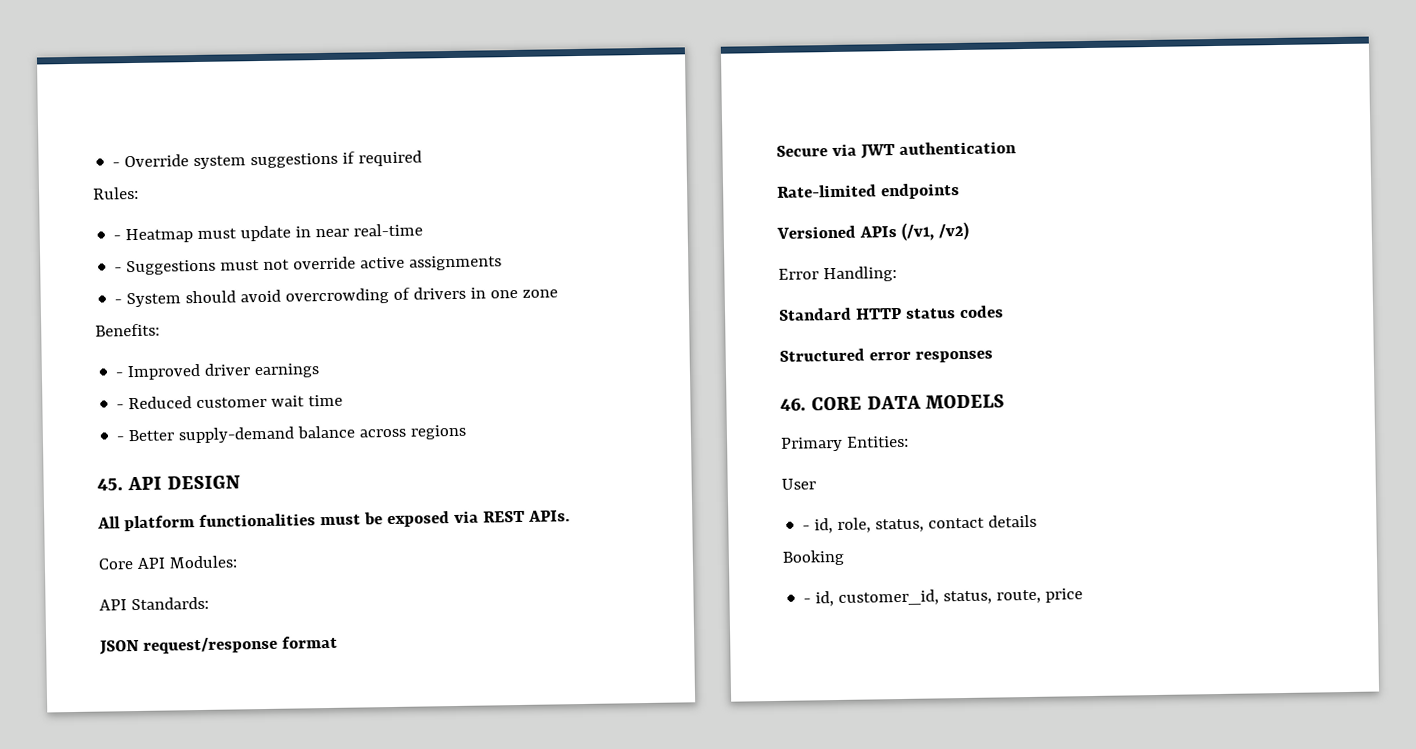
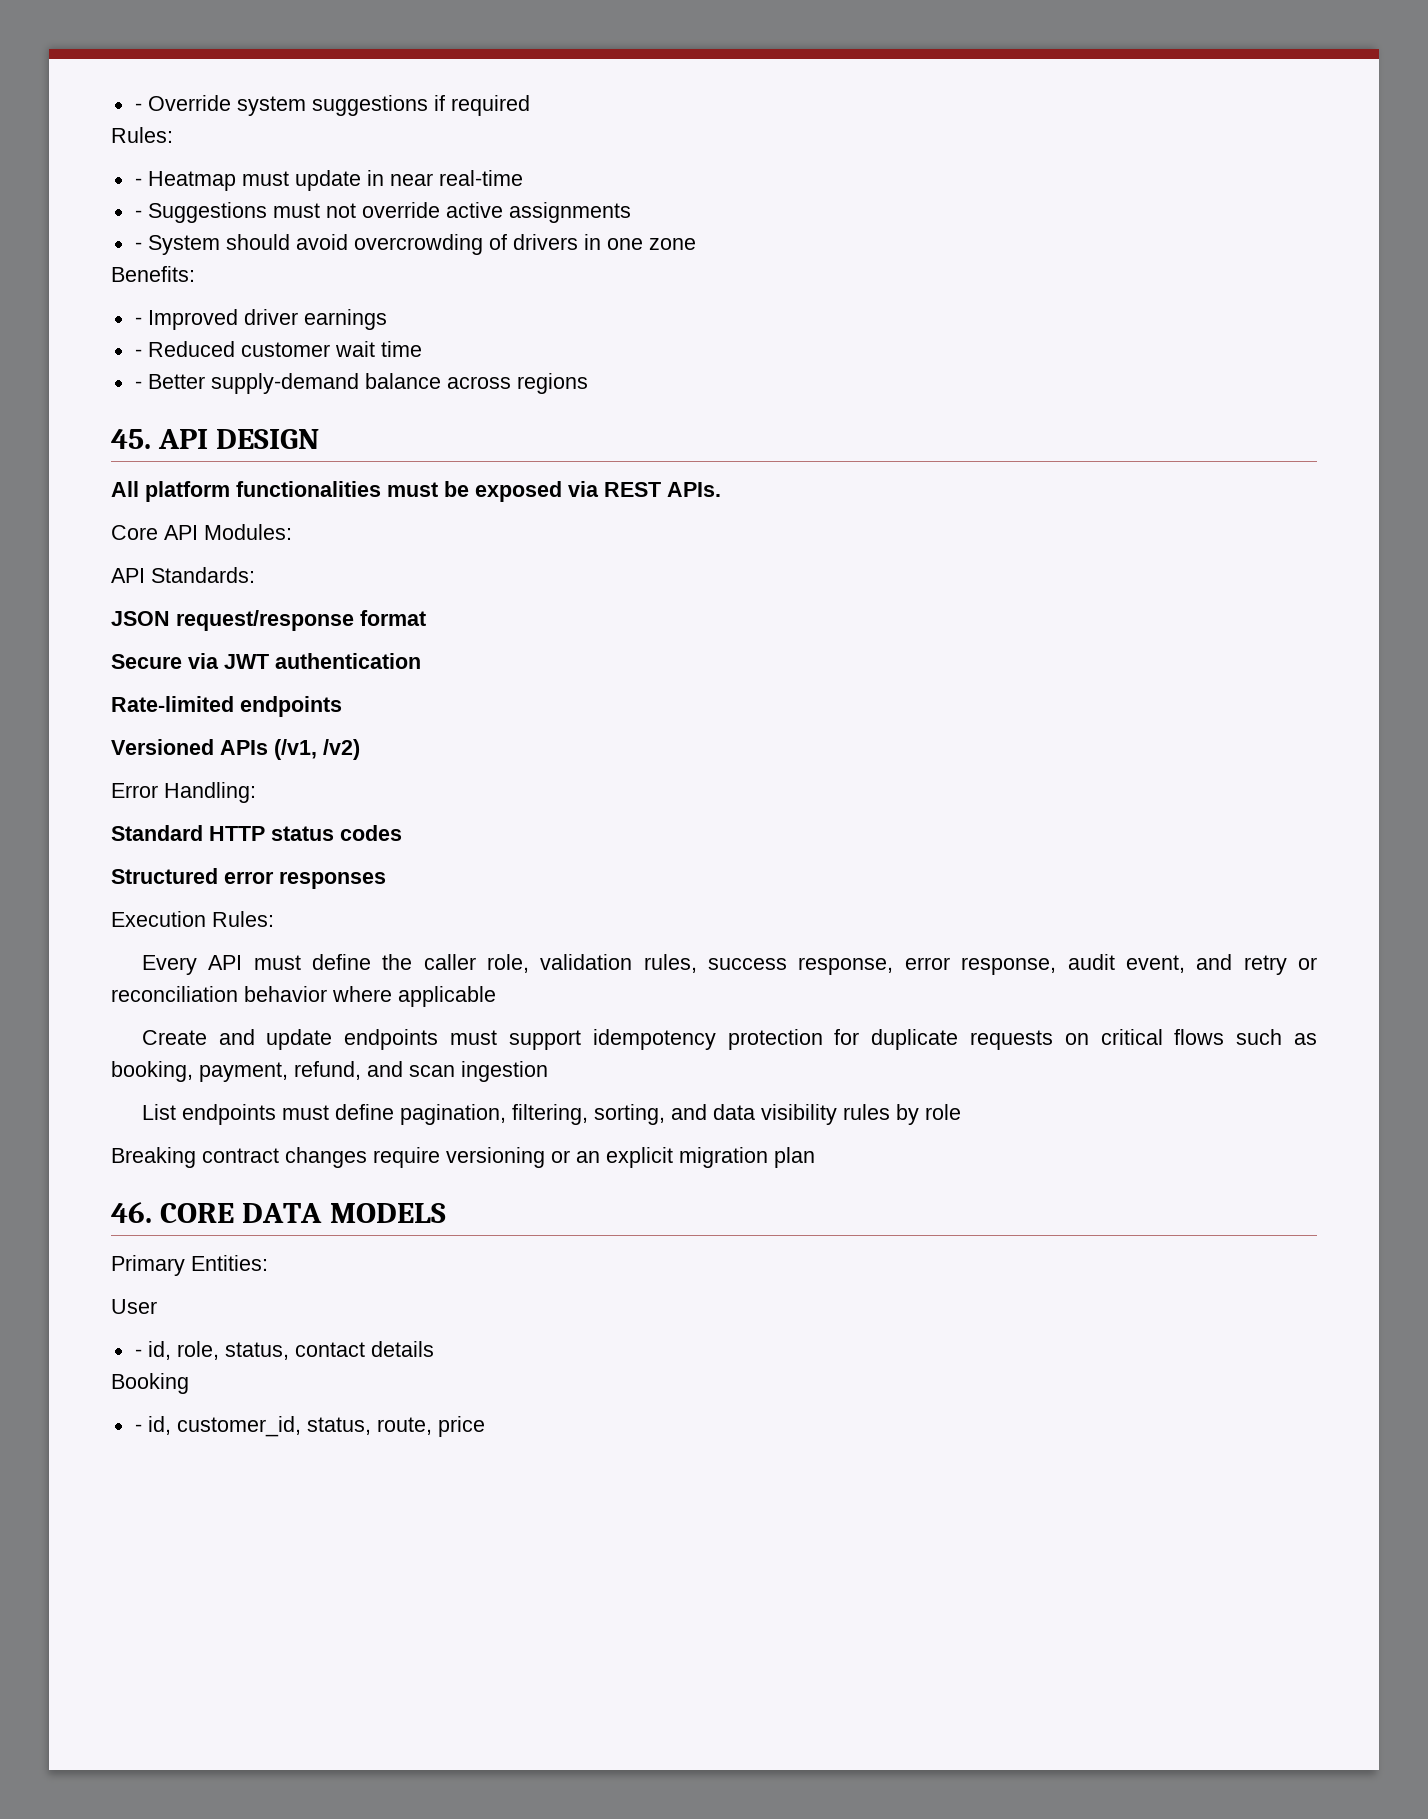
(993, 356) none -> [111,911,274,927] [141,954,1317,975] [111,986,496,1007] [141,1029,1317,1050] [111,1061,548,1082] [141,1104,961,1125] [111,1147,815,1168] // Execution Rules: // Every API must define the caller role, validation rules, success response, error response, audit event, and retry or reconciliation behavior where applicable // Create and update endpoints must support idempotency protection for duplicate requests on critical flows such as booking, payment, refund, and scan ingestion // List endpoints must define pagination, filtering, sorting, and data visibility rules by role // Breaking contract changes require versioning or an explicit migration plan

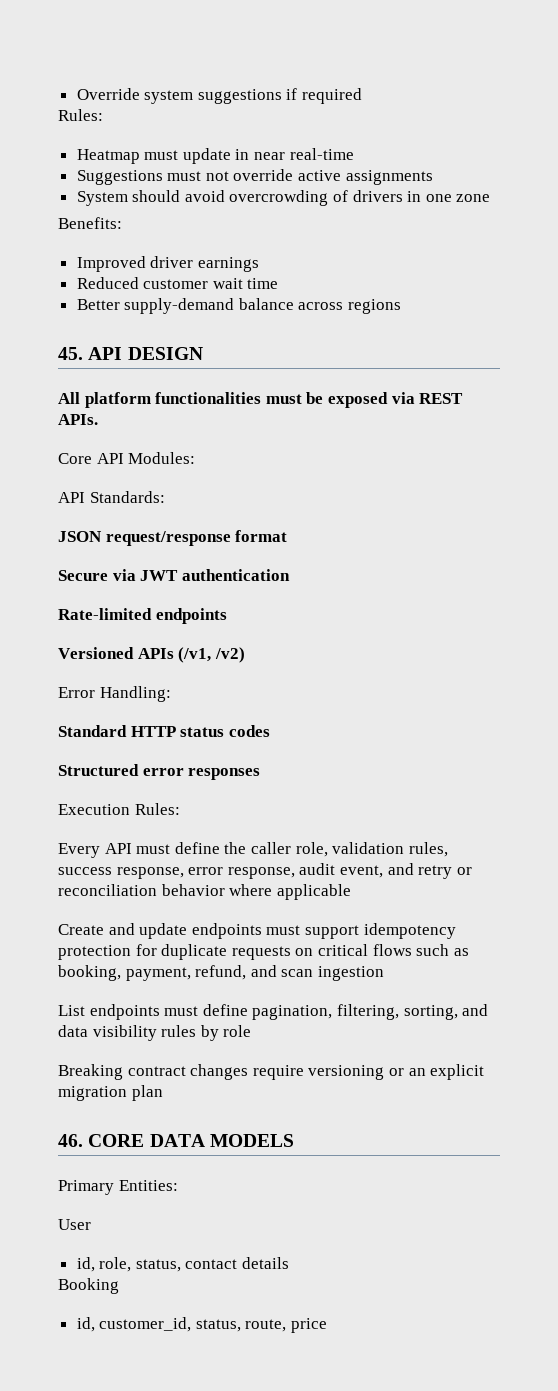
[134,103,142,111] - -> (76, 94) none
[134,178,142,186] - -> (103, 115) none
[134,210,142,218] - -> (354, 154) none
[134,242,142,250] - -> (433, 177) none
[134,317,142,325] - -> (122, 223) none
[134,349,142,357] - -> (259, 264) none
[134,381,142,389] - -> (279, 283) none
[134,1349,142,1357] - -> (91, 1224) none
[134,1424,142,1432] - -> (119, 1286) none

